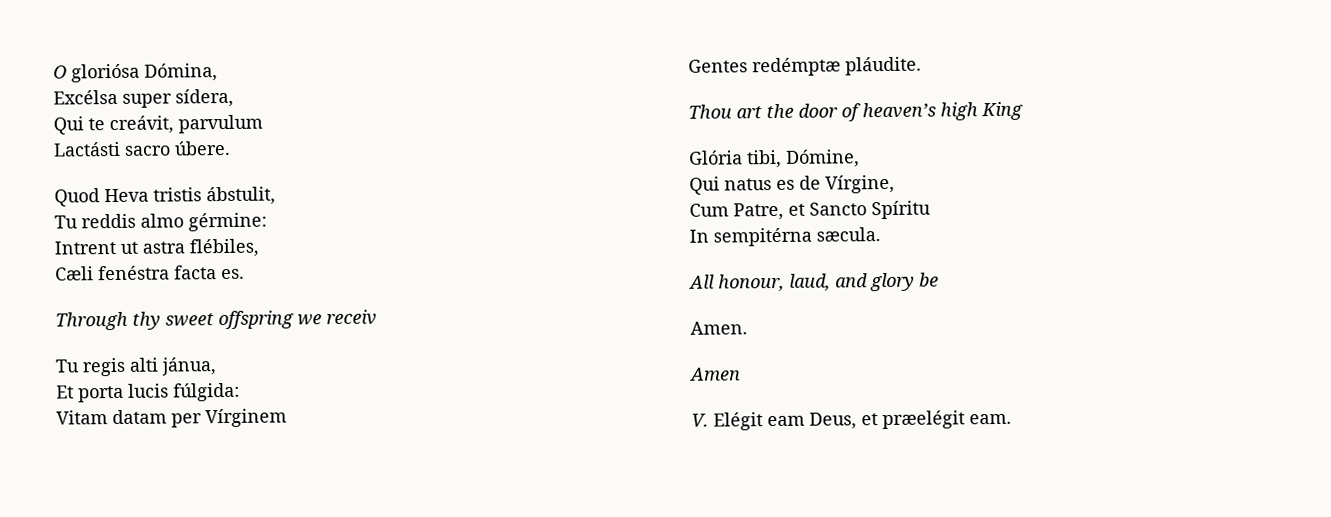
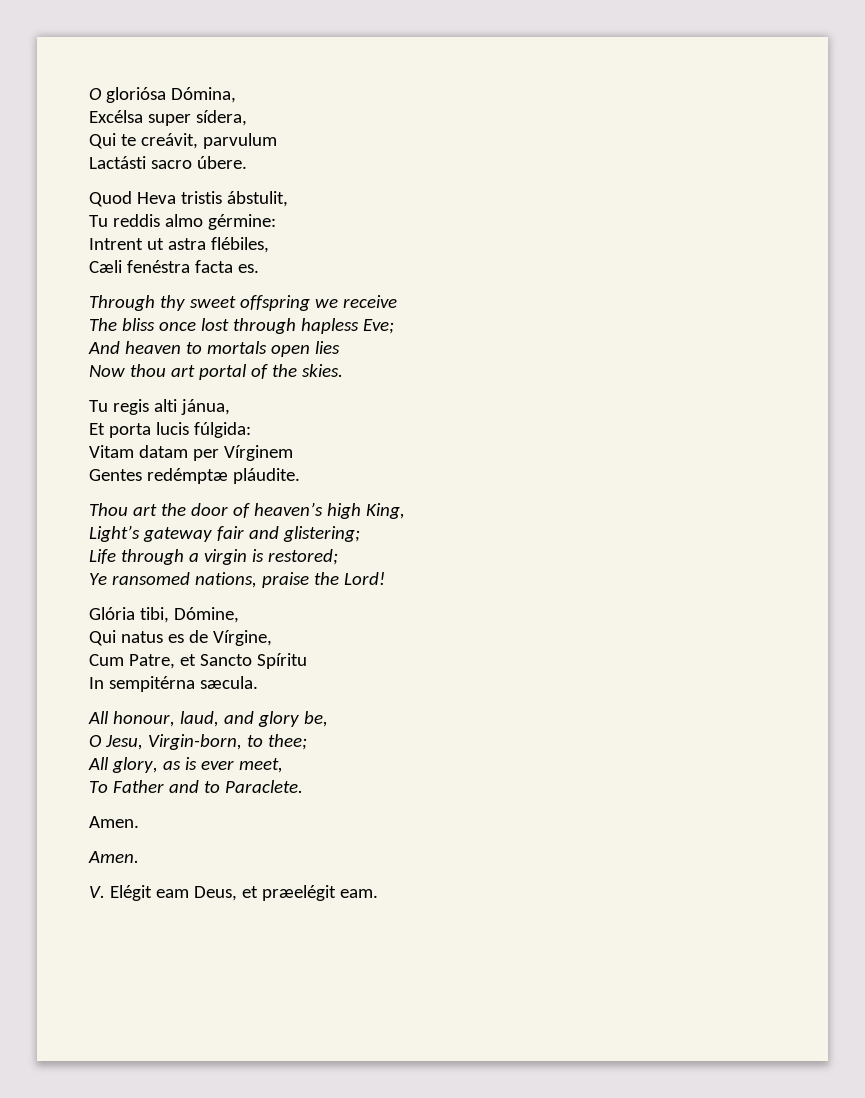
[326,309,377,326] receiv -> [342,295,397,308] [89,318,394,334] [88,341,340,357] [89,364,343,380] receive // The bliss once lost through hapless Eve; // And heaven to mortals open lies // Now thou art portal of the skies.
[981,101,1023,121] King -> [365,503,405,519] [89,525,360,542] [89,549,338,565] [89,572,385,588] King, // Light’s gateway fair and glistering; // Life through a virgin is restored; // Ye ransomed nations, praise the Lord!
[919,272,939,287] [690,321,748,335] [688,367,741,381] be // Amen. // Amen -> [303,711,328,727] [89,734,307,750] [88,757,283,773] [89,780,303,793] [89,816,139,828] [88,851,139,863] be, // O Jesu, Virgin-born, to thee; // All glory, as is ever meet, // To Father and to Paraclete. // Amen. // Amen.

